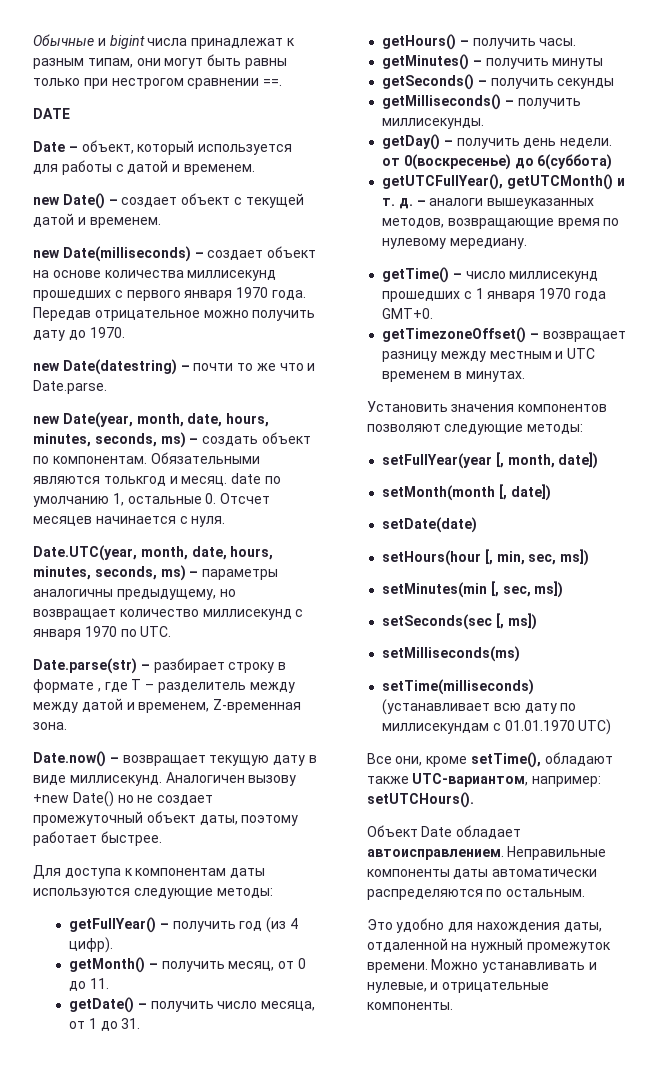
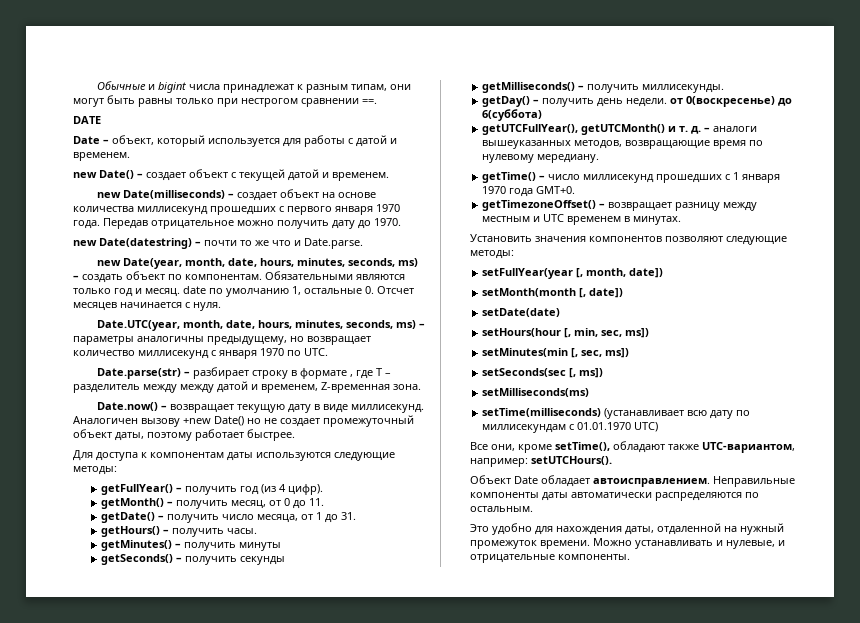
[103,476,166,486] толькгод -> [73,288,133,297] только год

